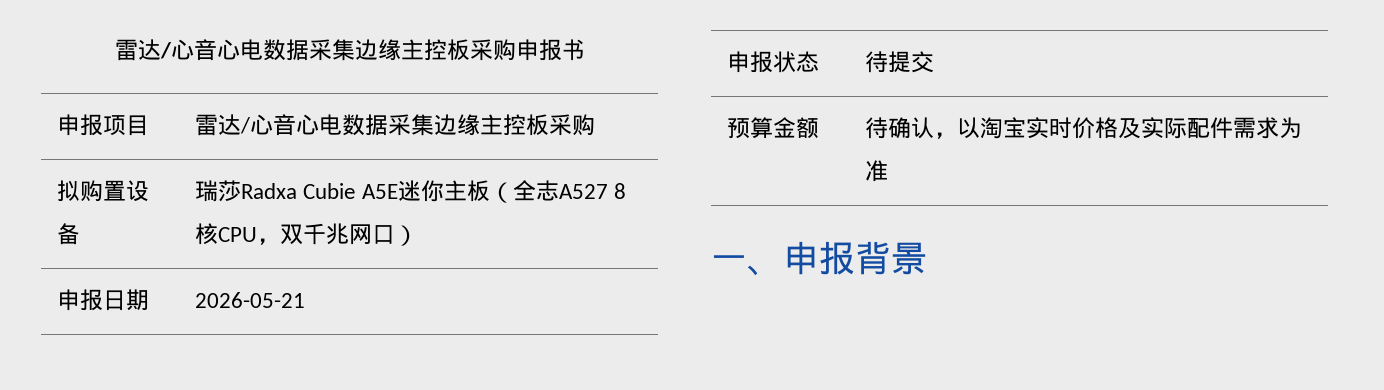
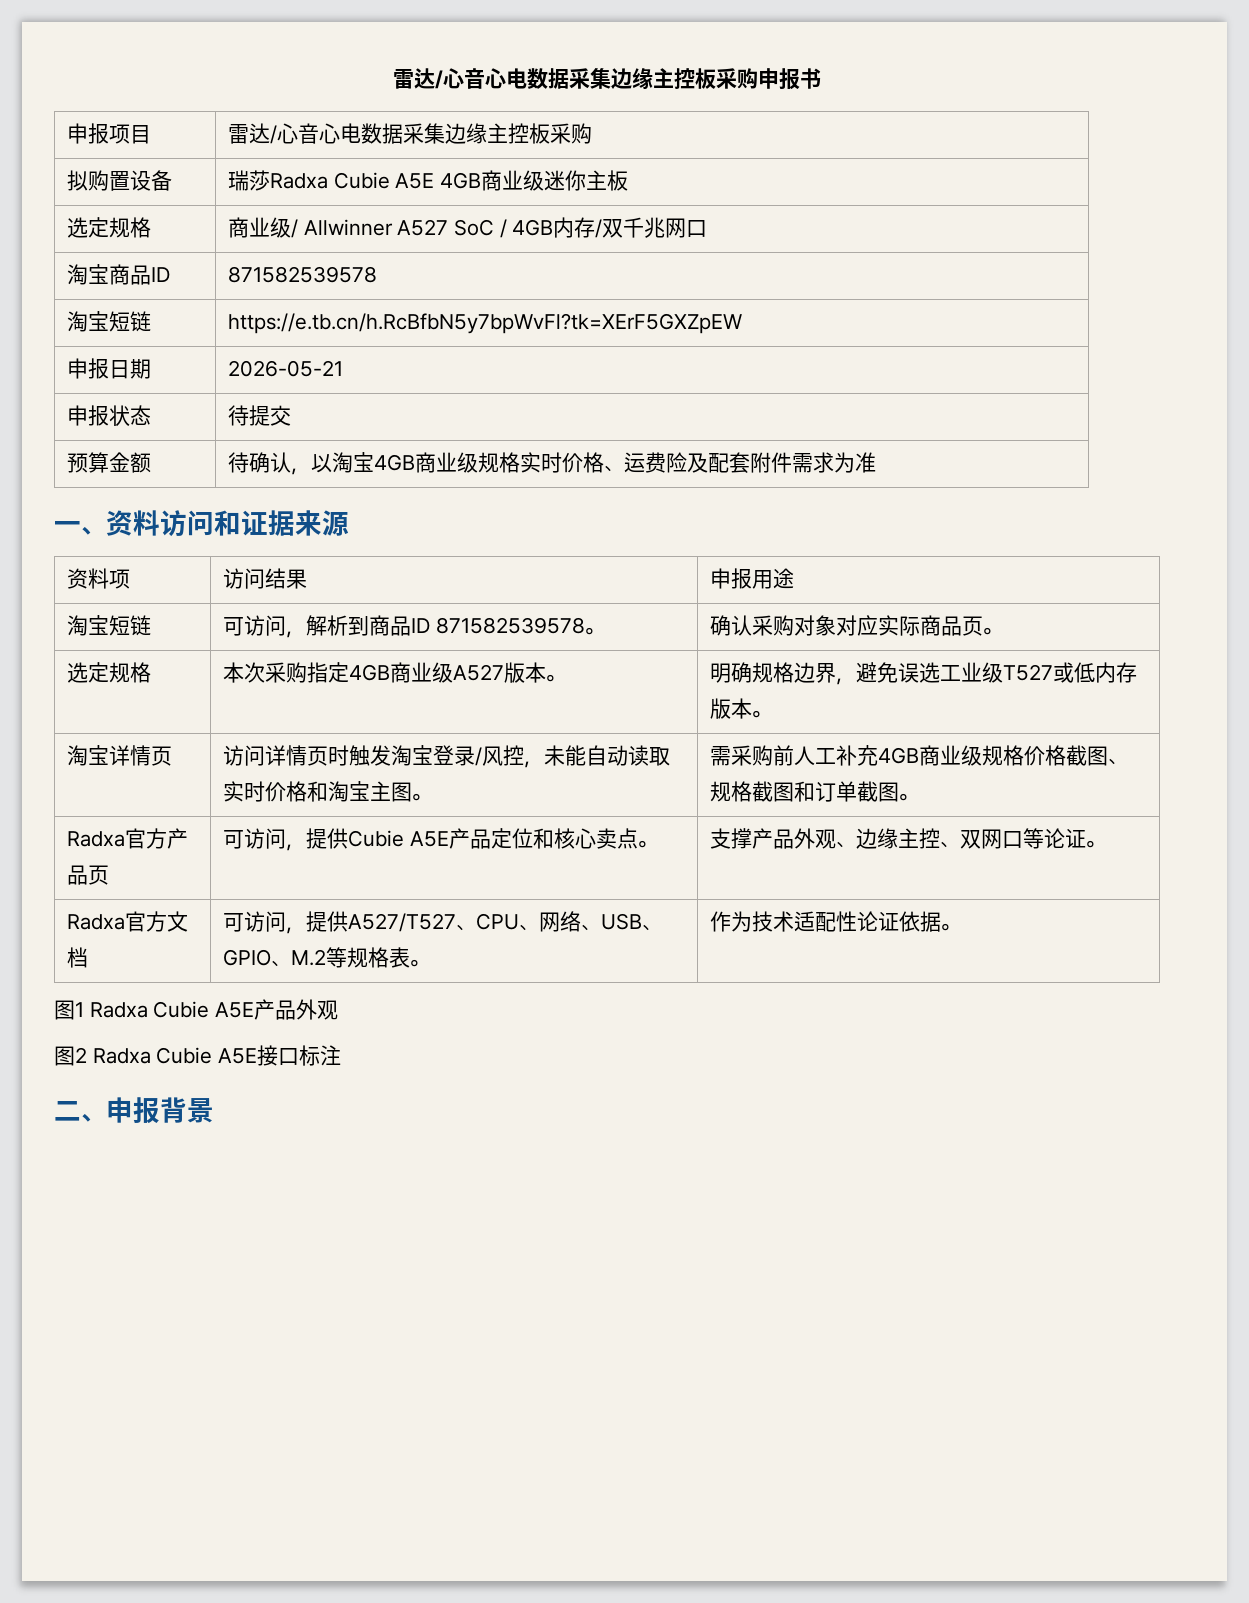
(398, 191) none -> [439,170,544,191] 4GB商业级
[489,180,626,203] [195,223,419,246] （全志A527 8核CPU，双千兆网口） -> [66,217,151,238] [227,217,708,238] [66,264,170,285] [227,266,377,283] [66,311,151,332] [227,313,742,334] // 选定规格 | 商业级/ Allwinner A527 SoC / 4GB内存/双千兆网口 // 淘宝商品ID | 871582539578 // 淘宝短链 | https://e.tb.cn/h.RcBfbN5y7bpWvFl?tk=XErF5GXZpEW
[1026,117,1303,139] [865,160,889,182] [711,255,747,271] 实时价格及实际配件需求为准 // 一 -> [373,452,876,473] [54,510,349,537] [66,568,130,589] [222,568,307,589] [709,568,794,589] [66,615,151,636] [222,615,605,638] [709,615,1003,636] [66,662,151,683] [222,662,566,683] [709,662,1137,685] [709,698,772,719] [66,745,172,766] [222,745,670,768] [222,781,432,802] [709,745,1128,766] [709,781,919,802] [66,828,188,849] [66,865,109,885] [222,828,658,851] [709,828,1106,849] [66,911,188,932] [66,947,88,968] [222,911,662,934] [222,947,430,968] [709,911,961,932] [54,999,339,1020] [54,1045,342,1066] [54,1101,81,1121] 4GB商业级规格实时价格、运费险及配套附件需求为准 // 一、资料访问和证据来源 // 资料项 | 访问结果 | 申报用途 // 淘宝短链 | 可访问，解析到商品ID 871582539578。 | 确认采购对象对应实际商品页。 // 选定规格 | 本次采购指定4GB商业级A527版本。 | 明确规格边界，避免误选工业级T527或低内存版本。 // 淘宝详情页 | 访问详情页时触发淘宝登录/风控，未能自动读取实时价格和淘宝主图。 | 需采购前人工补充4GB商业级规格价格截图、规格截图和订单截图。 // Radxa官方产品页 | 可访问，提供Cubie A5E产品定位和核心卖点。 | 支撑产品外观、边缘主控、双网口等论证。 // Radxa官方文档 | 可访问，提供A527/T527、CPU、网络、USB、GPIO、M.2等规格表。 | 作为技术适配性论证依据。 // 图1 Radxa Cubie A5E产品外观 // 图2 Radxa Cubie A5E接口标注 // 二

